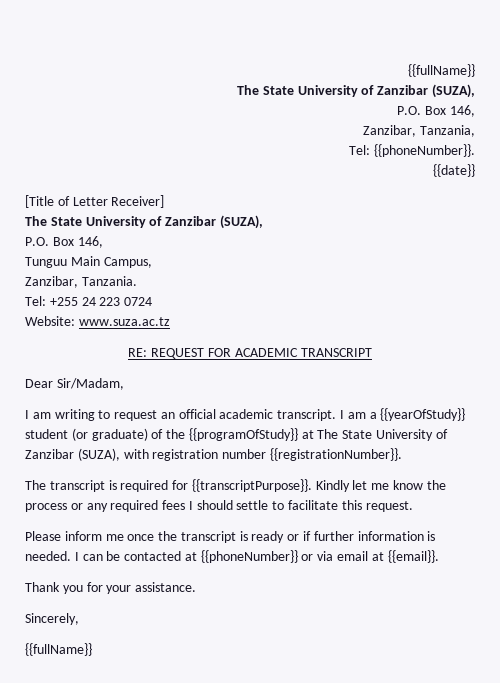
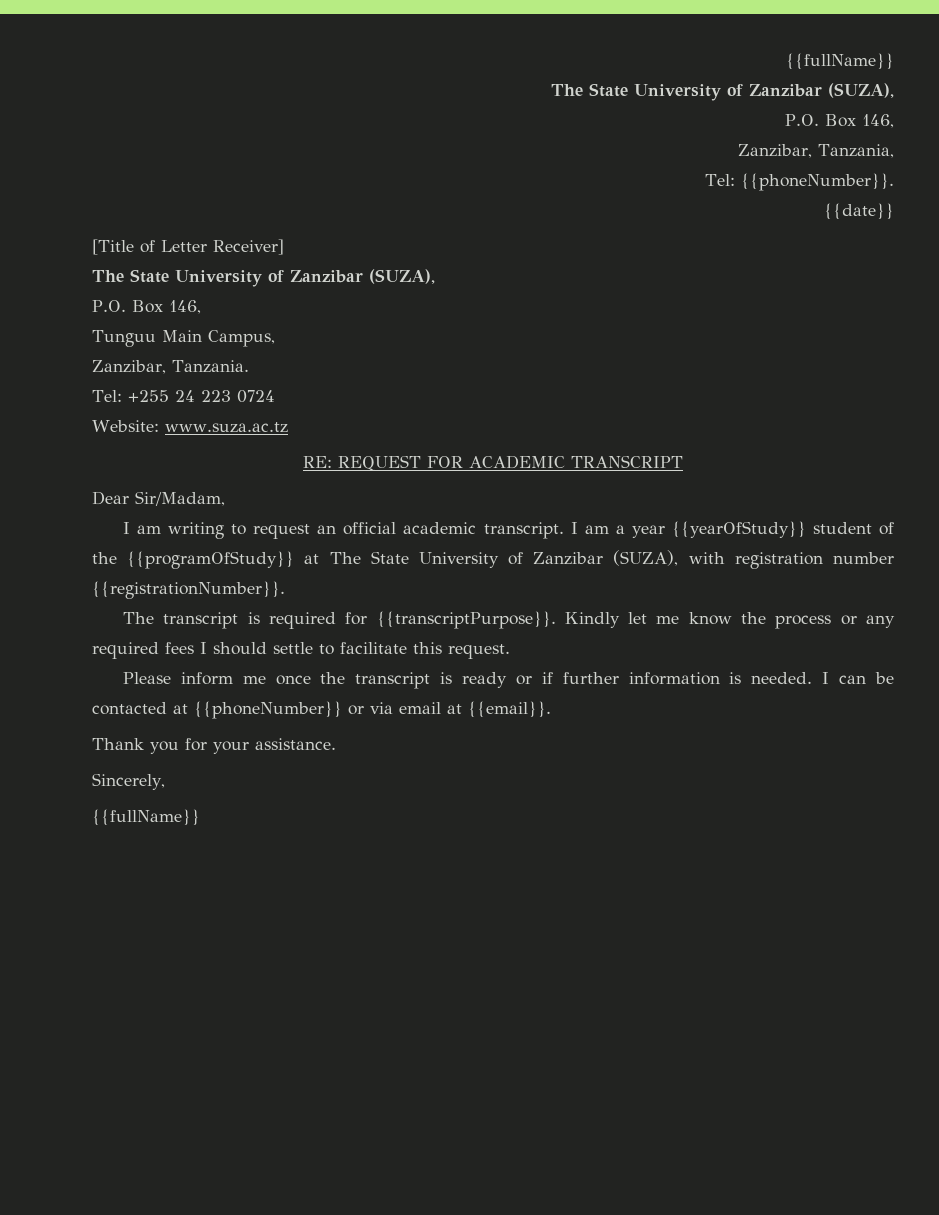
(377, 415) none -> [631,525,665,538] year
[71,428,148,441] (or graduate) -> (872, 528) none

